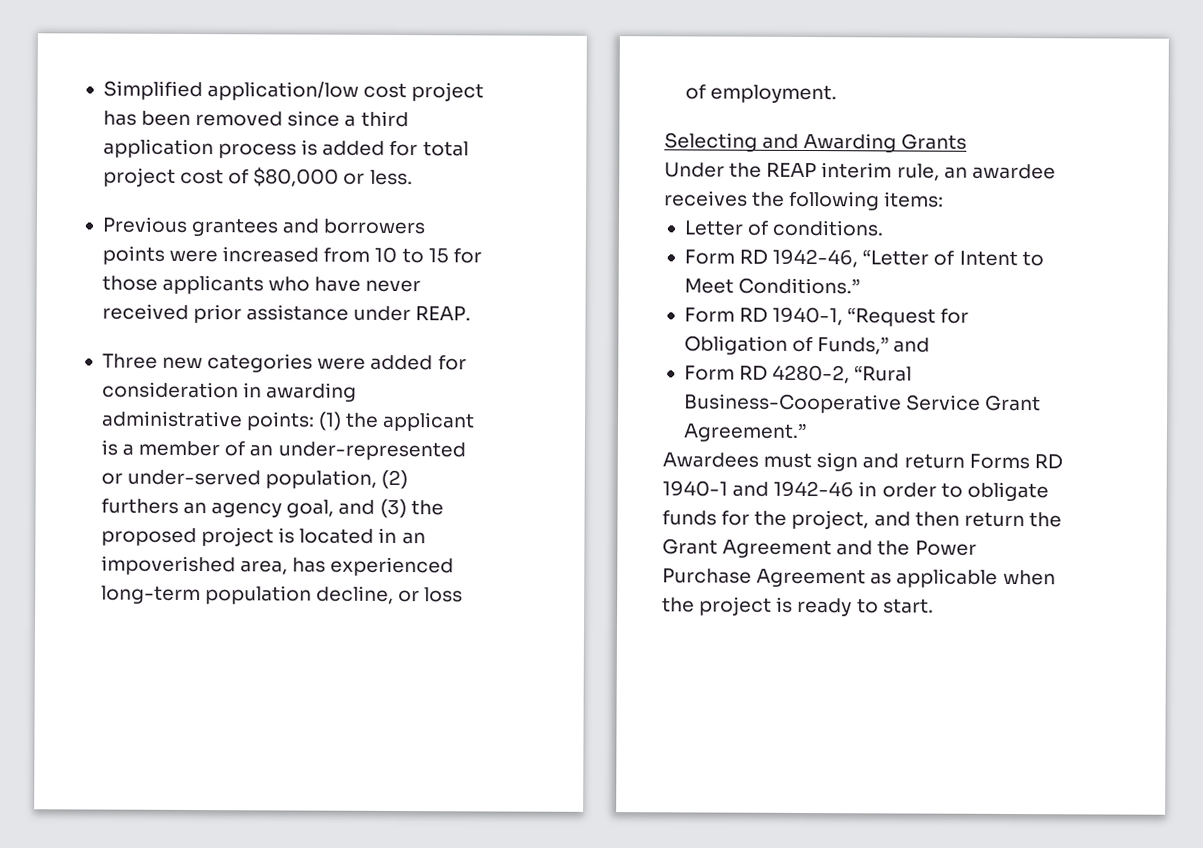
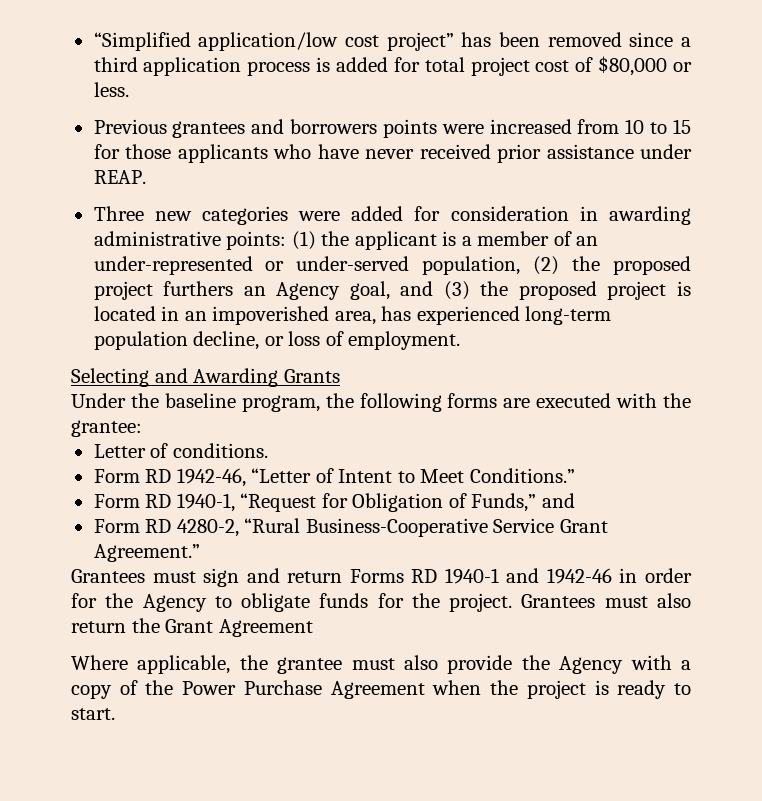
[102,80,203,101] Simplified -> [93,32,191,51] “Simplified
[411,82,485,102] project -> [386,32,454,51] project”
(409, 479) none -> [572,256,691,275] [93,281,153,300] the proposed project
[211,502,283,518] agency -> [276,282,341,300] Agency
[766,162,1056,181] [664,190,945,211] REAP interim rule, an awardee receives the following items: -> [164,393,692,412] [71,420,142,437] baseline program, the following forms are executed with the grantee:
[662,452,759,468] Awardees -> [71,569,145,583] Grantees
(937, 490) none -> [71,593,207,612] for the Agency
[791,509,960,530] project, and then -> [449,593,691,612] project. Grantees must also
[836,540,874,556] and -> [71,655,691,674] [71,680,138,699] // Where applicable, the grantee must also provide the Agency with a copy of
[870,568,999,588] as applicable -> (425, 690) none

